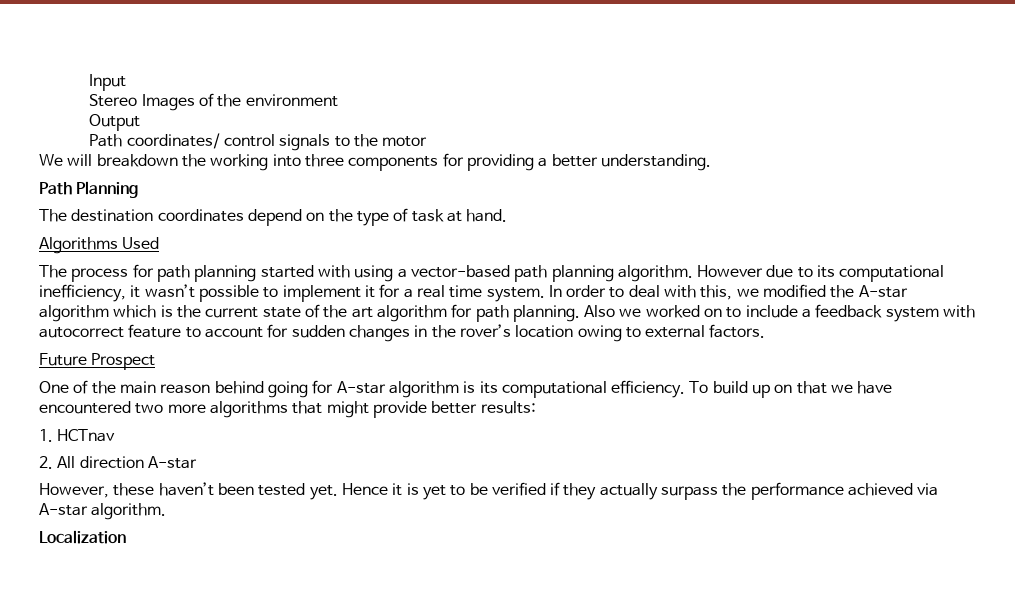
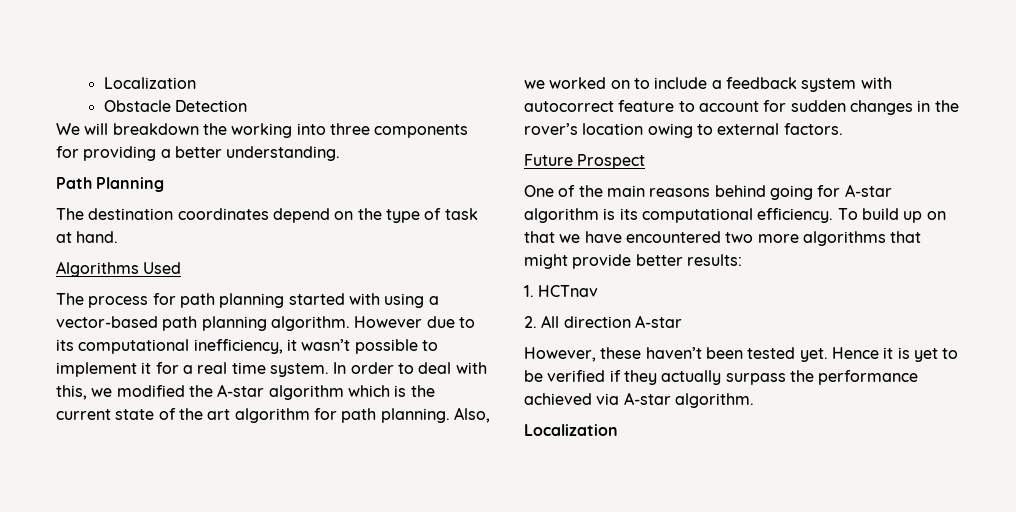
[89,74,127,91] [89,93,338,111] [89,114,141,131] [89,133,428,151] Input // Stereo Images of the environment // Output // Path coordinates/ control signals to the motor -> [103,77,196,89] [103,100,248,112] Localization // Obstacle Detection
[584,305,616,317] Also -> [453,407,490,423] Also,
[160,384,211,394] reason -> [649,188,711,197] reasons

